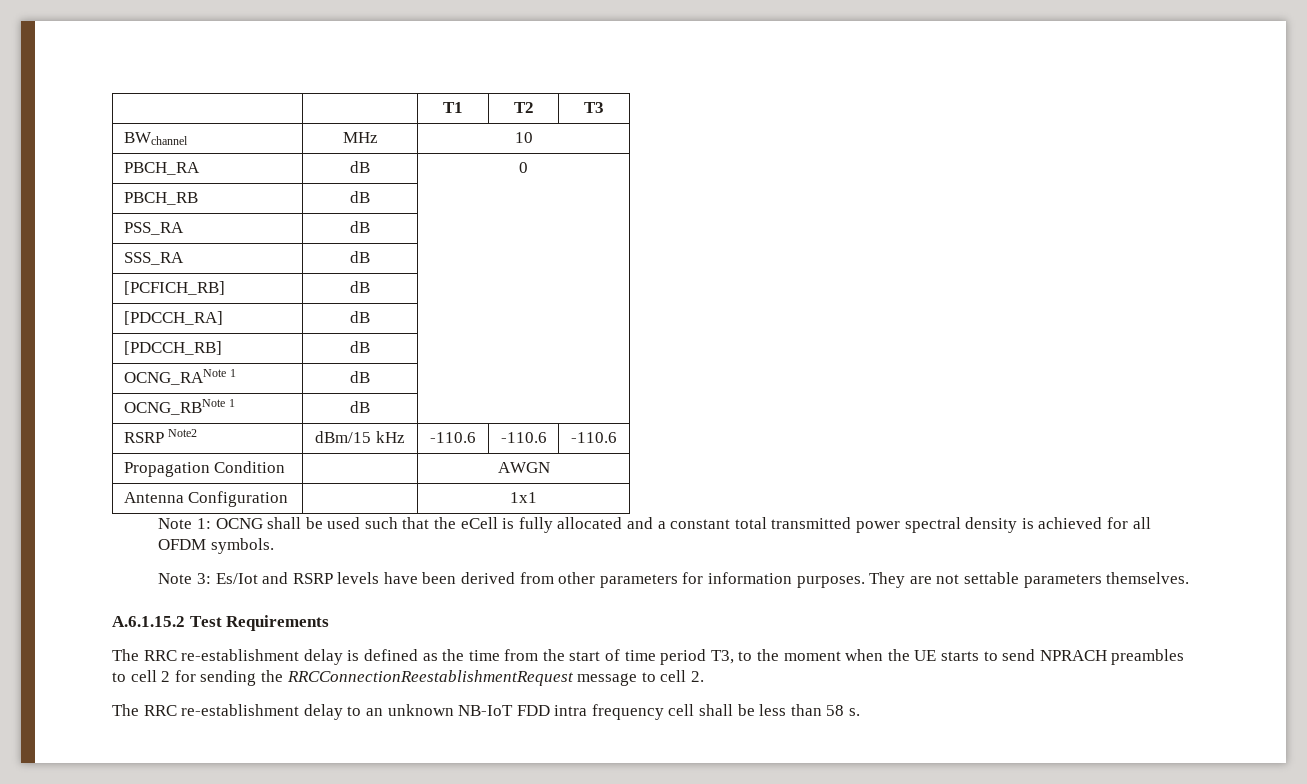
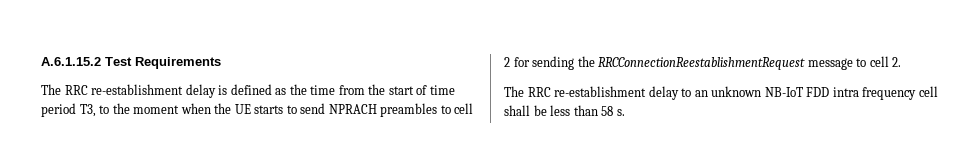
[443,102,463,113] [513,102,534,113] [584,102,604,113] [123,132,188,145] [342,132,378,143] [514,132,533,143] [123,162,200,175] [350,161,370,173] [519,162,528,173] [123,192,198,205] [350,191,370,203] [123,222,184,235] [350,221,370,233] [123,252,184,265] [350,251,370,263] [123,281,225,295] [350,281,370,293] [123,311,223,325] [350,311,370,323] [123,341,222,355] [350,341,370,353] [123,369,237,385] [350,371,370,383] [123,399,236,415] [350,401,370,413] [123,429,198,443] [315,431,405,443] [430,432,476,443] [500,432,547,443] [571,432,617,443] [123,461,286,477] [497,462,550,473] [123,491,289,507] [510,492,537,503] [158,517,1151,533] [158,538,274,554] [158,572,1190,588] | | T1 | T2 | T3 // BWchannel | MHz | 10 // PBCH_RA | dB | 0 // PBCH_RB | dB | // PSS_RA | dB | // SSS_RA | dB | // [PCFICH_RB] | dB | // [PDCCH_RA] | dB | // [PDCCH_RB] | dB | // OCNG_RANote 1 | dB | // OCNG_RBNote 1 | dB | // RSRP Note2 | dBm/15 kHz | -110.6 | -110.6 | -110.6 // Propagation Condition | | AWGN // Antenna Configuration | | 1x1 // Note 1: OCNG shall be used such that the eCell is fully allocated and a constant total transmitted power spectral density is achieved for all OFDM symbols. // Note 3: Es/Iot and RSRP levels have been derived from other parameters for information purposes. They are not settable parameters themselves. // -> (41, 61) none

